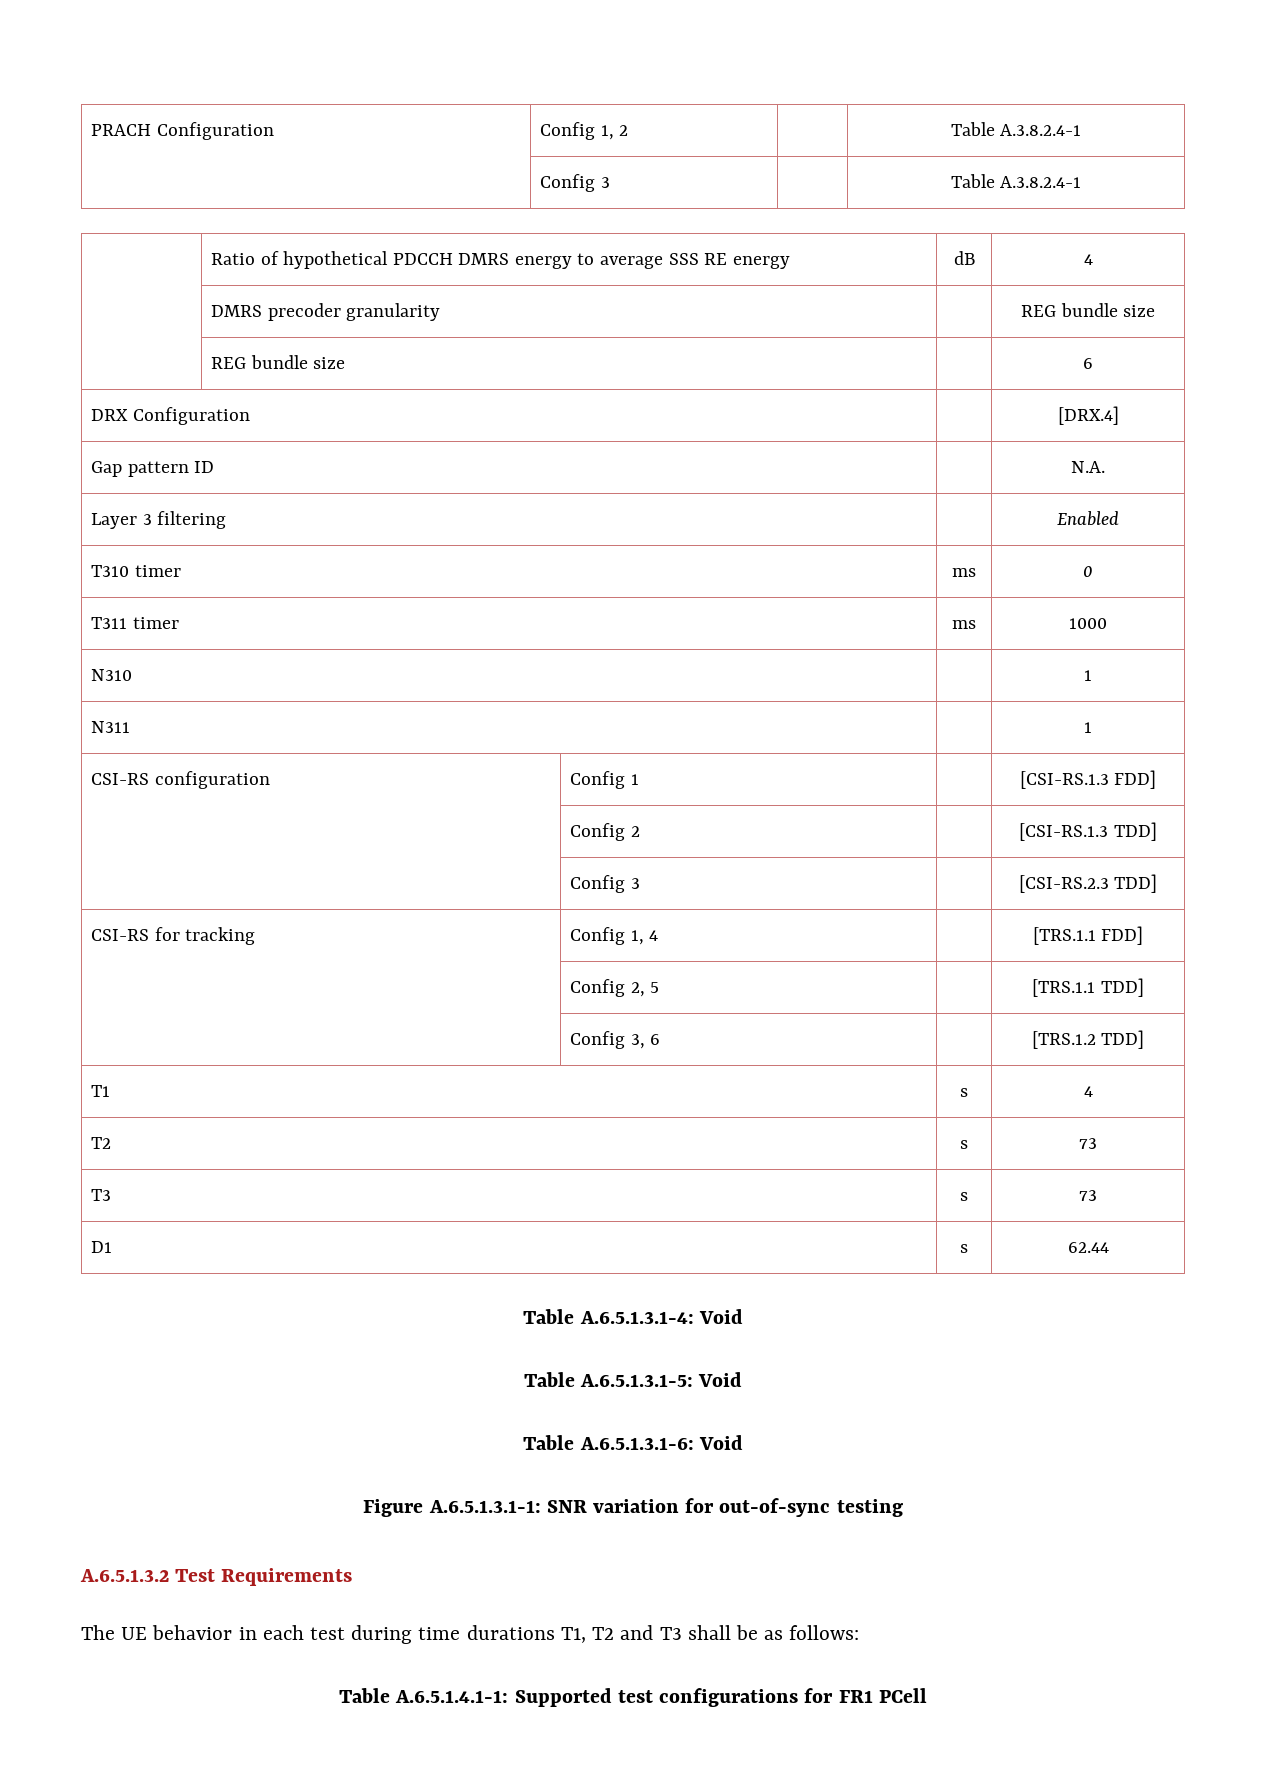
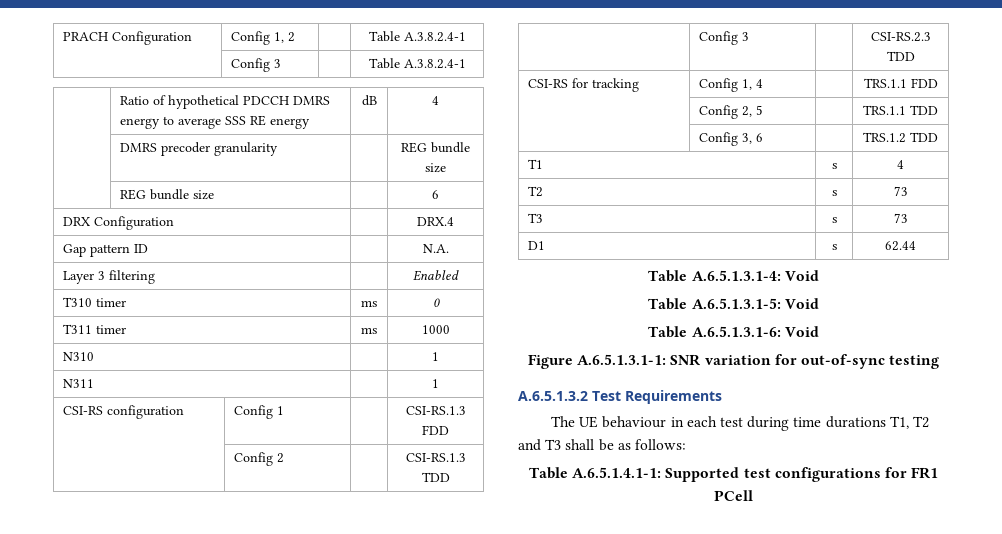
[1057,406,1119,425] [DRX.4] -> [417,217,454,226] DRX.4
[1019,770,1157,789] [CSI-RS.1.3 FDD] -> [405,406,466,415] [422,425,449,435] CSI-RS.1.3 FDD
[1019,822,1157,841] [570,875,640,893] [1018,874,1158,893] [CSI-RS.1.3 TDD] // | Config 3 | | [CSI-RS.2.3 TDD] -> [405,453,466,462] [421,472,450,482] [699,31,750,45] [870,32,931,42] [886,51,915,61] CSI-RS.1.3 TDD // | Config 3 | | CSI-RS.2.3 TDD
[1032,926,1144,945] [TRS.1.1 FDD] -> [863,78,938,88] TRS.1.1 FDD
[1032,978,1144,997] [TRS.1.1 TDD] -> [863,105,938,115] TRS.1.1 TDD
[1031,1030,1145,1049] [TRS.1.2 TDD] -> [863,132,938,143] TRS.1.2 TDD
[152,1625,233,1640] behavior -> [602,416,667,428] behaviour

